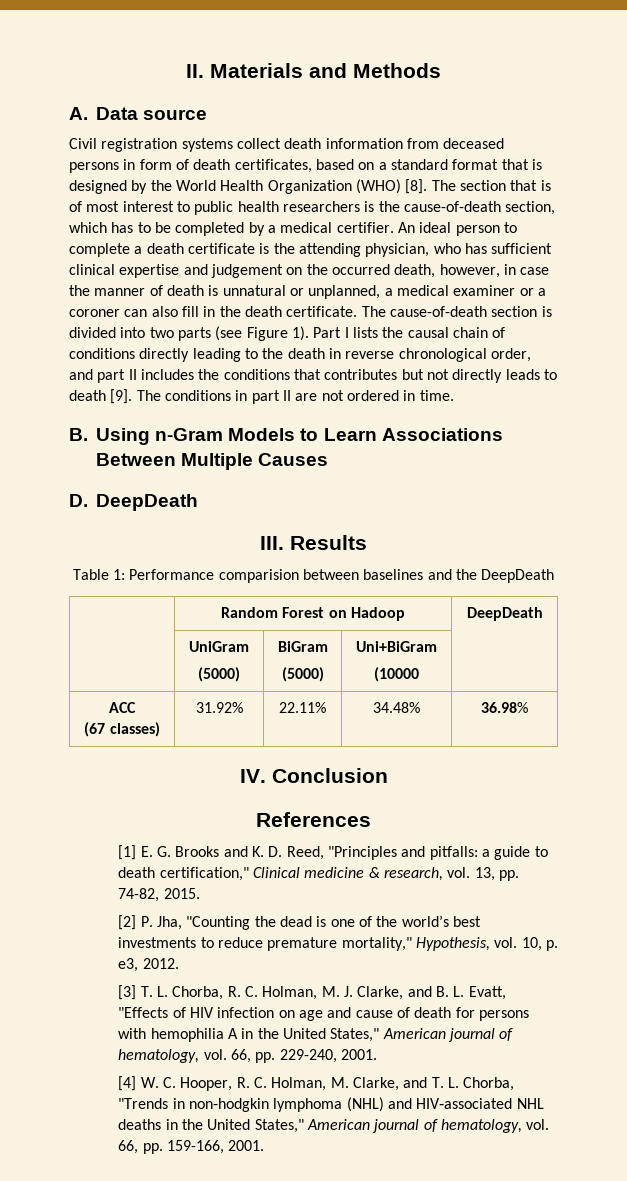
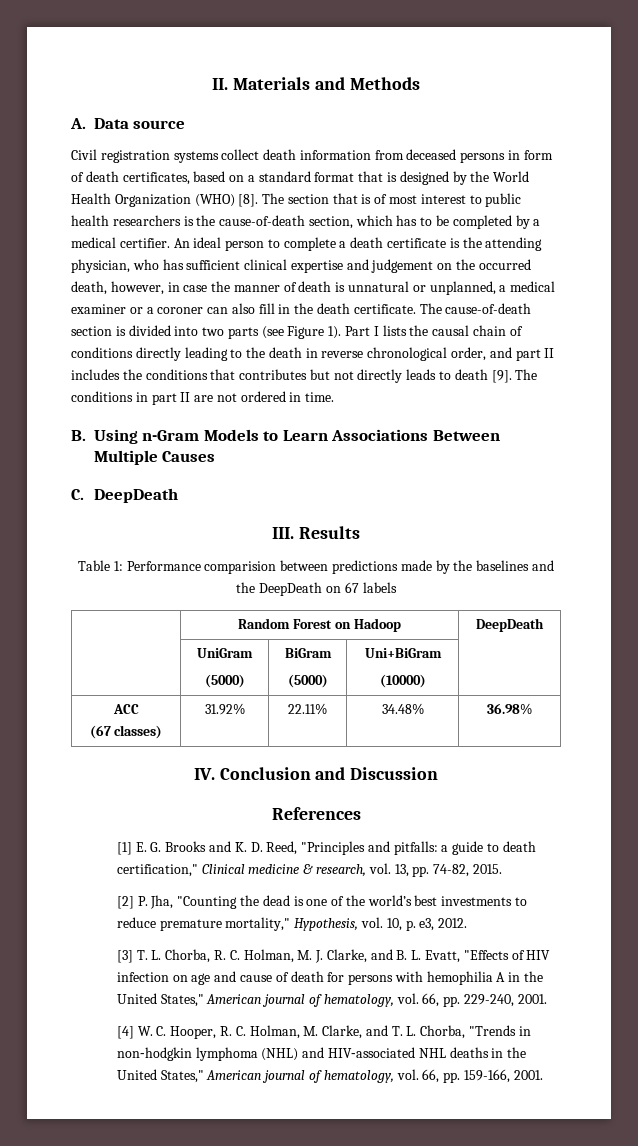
[69,494,88,507] D. -> [71,489,84,500] C.
(359, 574) none -> [332,560,473,574] predictions made by the
(555, 576) none -> [326,582,397,593] on 67 labels
[374,667,419,682] (10000 -> [379,674,426,688] (10000)
(388, 775) none -> [315,767,439,780] and Discussion

